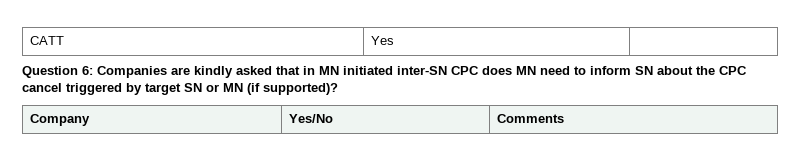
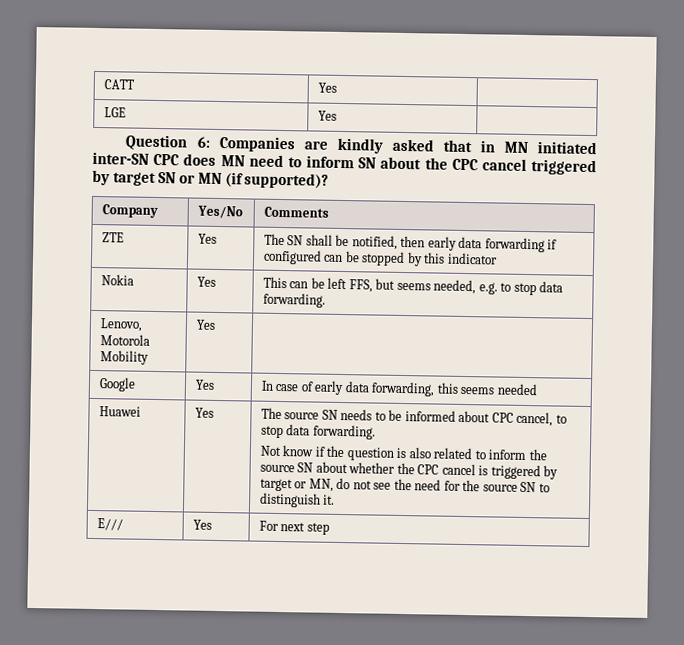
(394, 40) none -> [103,107,126,118] [317,110,337,121] // LGE | Yes |
(564, 118) none -> [101,232,124,243] [197,233,217,244] [263,233,558,253] [262,249,498,267] [100,274,134,286] [196,276,216,287] [262,276,564,296] [262,292,326,308] [99,318,143,332] [99,334,150,346] [99,350,149,365] [195,319,216,330] [98,377,136,392] [194,379,215,390] [260,380,538,397] [98,406,141,417] [194,407,214,418] [260,407,567,427] [260,424,376,440] [259,445,547,461] [259,461,559,480] [259,477,550,493] [258,492,336,508] [96,518,123,531] [192,519,212,530] [258,520,330,535] // ZTE | Yes | The SN shall be notified, then early data forwarding if configured can be stopped by this indicator // Nokia | Yes | This can be left FFS, but seems needed, e.g. to stop data forwarding. // Lenovo, Motorola Mobility | Yes | // Google | Yes | In case of early data forwarding, this seems needed // Huawei | Yes | The source SN needs to be informed about CPC cancel, to stop data forwarding. // Not know if the question is also related to inform the source SN about whether the CPC cancel is triggered by target or MN, do not see the need for the source SN to distinguish it. // E/// | Yes | For next step

